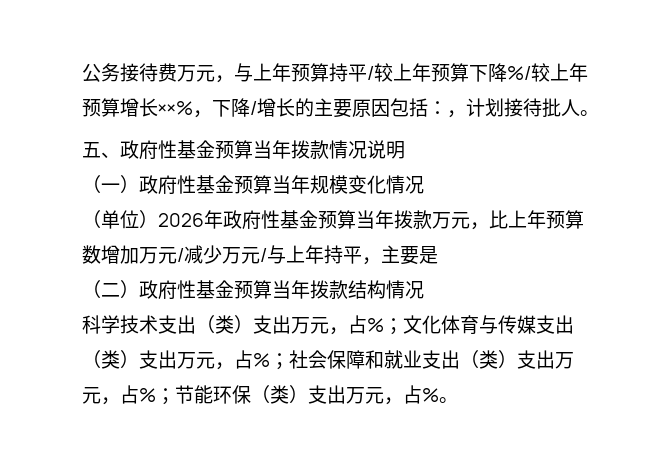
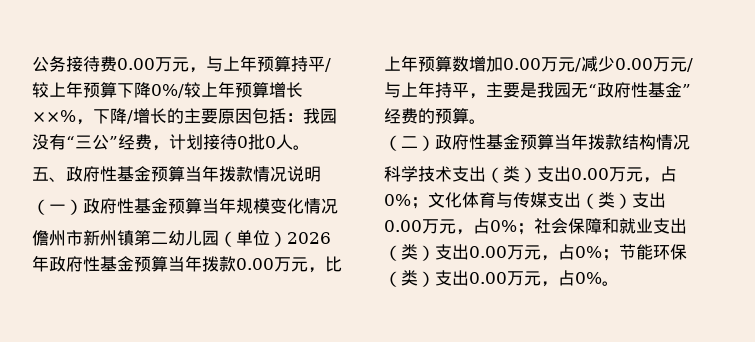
(177, 72) none -> [117,58,155,70] 0.00
[507,66,531,80] %/ -> [151,84,184,98] 0%/
[447,98,561,118] ，计划接待批 -> [303,108,337,124] [32,134,276,151] 我园没有“三公”经费，计划接待0批0
(424, 185) none -> [32,230,219,246] 儋州市新州镇第二幼儿园
(432, 219) none -> [236,258,274,270] 0.00
(139, 254) none -> [503,58,541,70] 0.00
(222, 254) none -> [615,58,653,70] 0.00
(438, 255) none -> [537,82,691,98] [384,108,486,124] 我园无“政府性基金”经费的预算。
[291,315,384,335] 万元，占% -> [571,166,677,183] [384,194,411,206] 0.00万元，占0%
[177,350,270,370] 万元，占% -> [384,218,517,235] 0.00万元，占0%
[555,352,574,369] [82,385,156,405] 万元，占% -> [469,244,602,261] 0.00万元，占0%
[346,385,439,405] 万元，占% -> [469,270,602,287] 0.00万元，占0%

